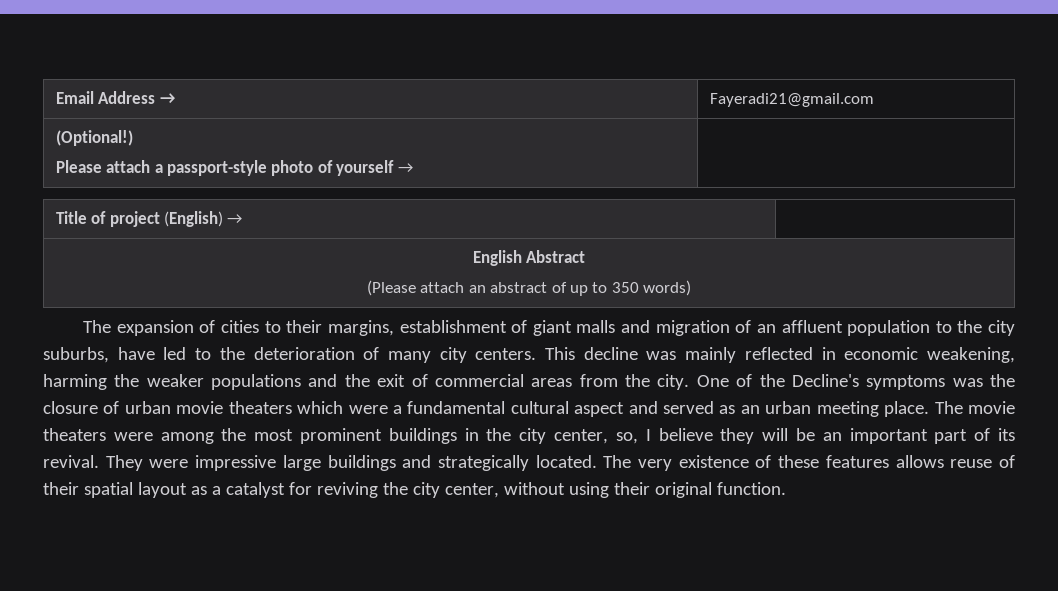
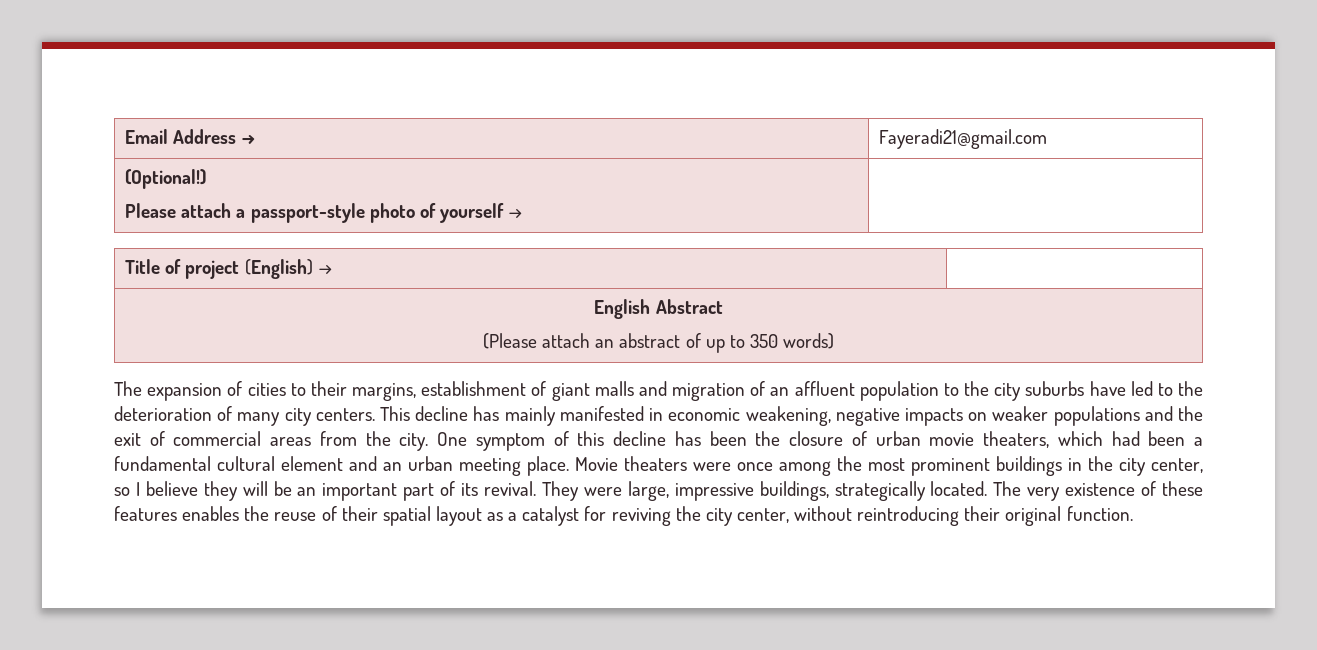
[43,347,109,363] suburbs, -> [1025,381,1085,396] suburbs
[646,347,1016,363] [43,374,140,390] was mainly reflected in economic weakening, harming the -> [473,406,988,426] has mainly manifested in economic weakening, negative impacts on
[736,374,983,390] of the Decline's symptoms was -> [475,431,747,451] symptom of this decline has been
[228,401,736,417] theaters which were a fundamental cultural aspect and served as -> [983,431,1203,448] [114,456,377,471] theaters, which had been a fundamental cultural element and
[934,401,1016,414] The movie -> [575,457,618,471] Movie
(153, 436) none -> [737,462,773,471] once
[615,432,638,444] so, -> [114,487,130,496] so
[195,455,432,471] impressive large buildings and -> [627,481,829,501] large, impressive buildings,
[895,455,944,468] allows -> [182,506,270,521] enables the
[568,482,609,498] using -> [857,506,960,526] reintroducing

